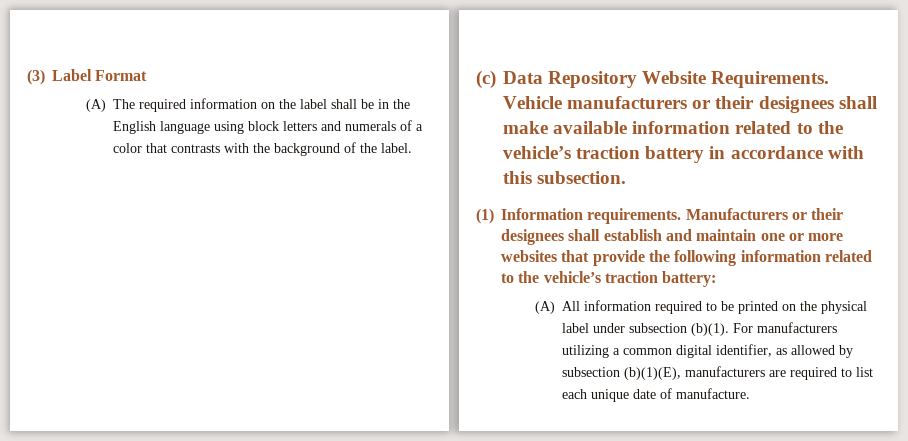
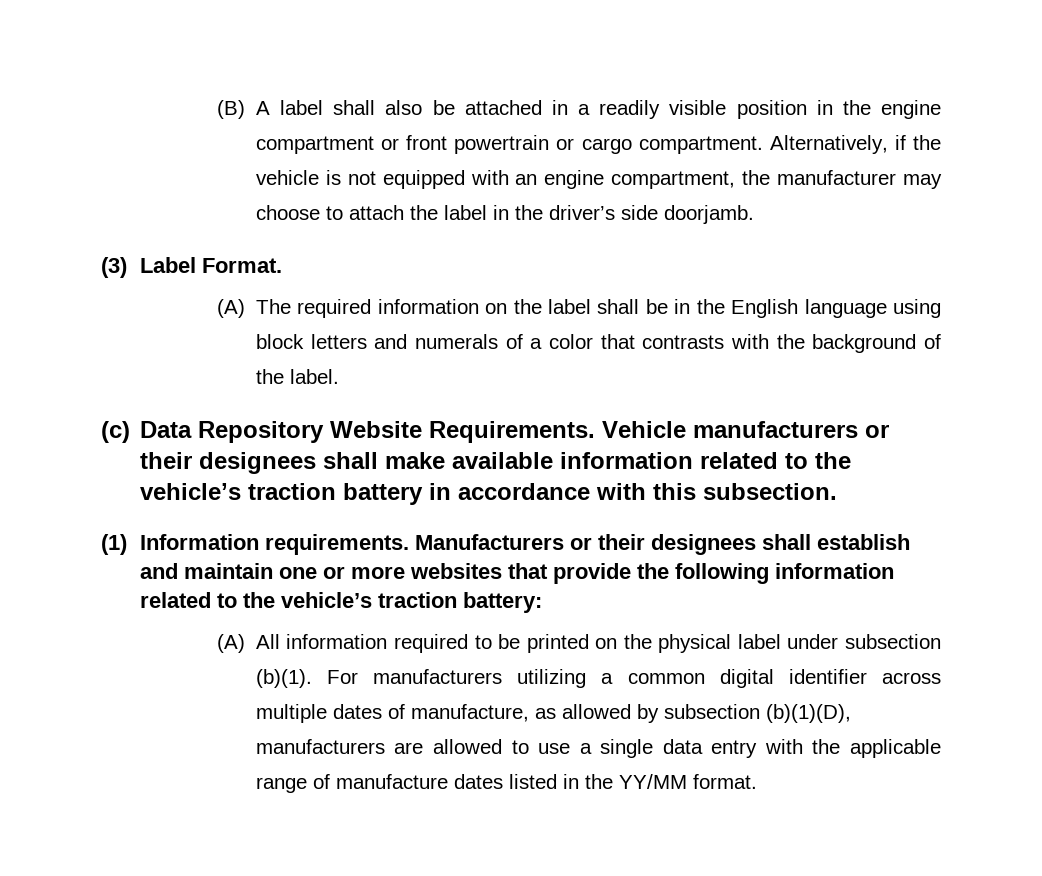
(27, 77) none -> [217,100,941,119] [255,135,942,154] [255,170,942,189] [255,205,754,224] (B) A label shall also be attached in a readily visible position in the engine compartment or front powertrain or cargo compartment. Alternatively, if the vehicle is not equipped with an engine compartment, the manufacturer may choose to attach the label in the driver’s side doorjamb. //
[95,70,148,81] Format -> [201,258,282,273] Format.
[715,344,772,357] identifier, -> [788,669,941,684] [255,704,529,723] identifier across multiple dates of manufacture,
[623,367,681,380] (b)(1)(E), -> [765,704,851,723] (b)(1)(D),
[789,367,873,380] [561,388,750,402] required to list each unique date of manufacture. -> [432,739,942,758] [255,774,757,793] allowed to use a single data entry with the applicable range of manufacture dates listed in the YY/MM format.

